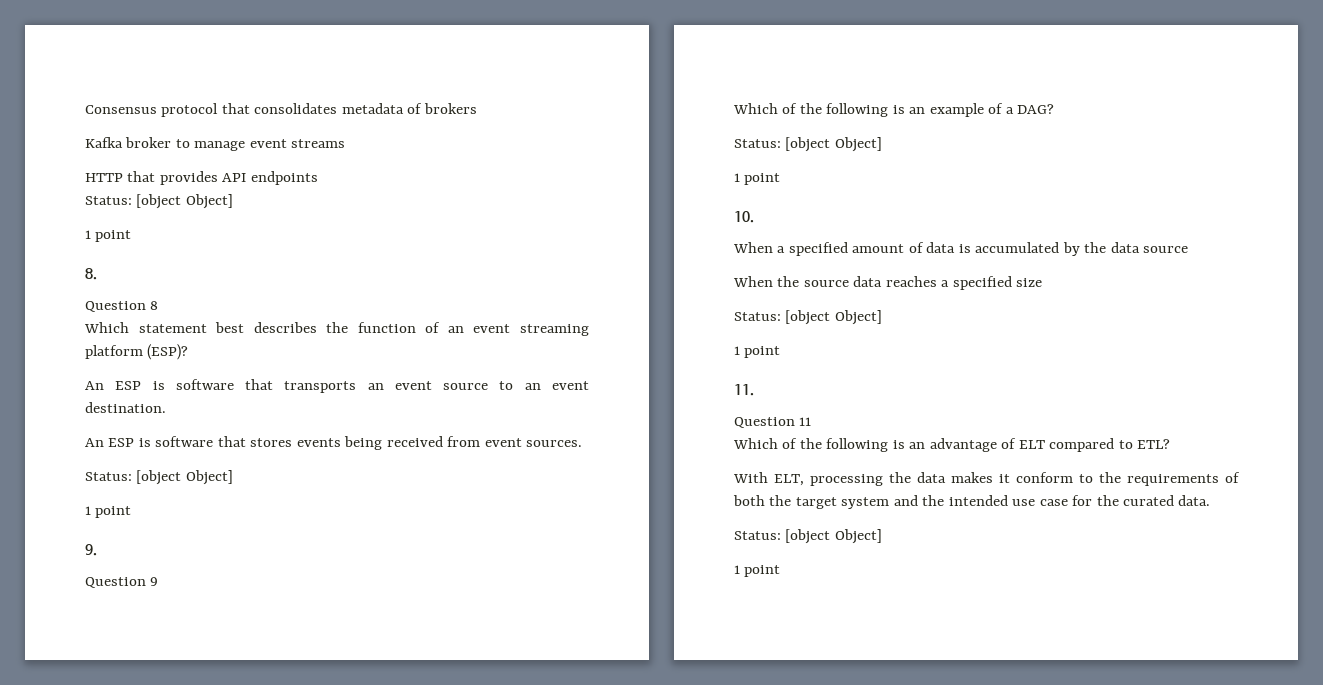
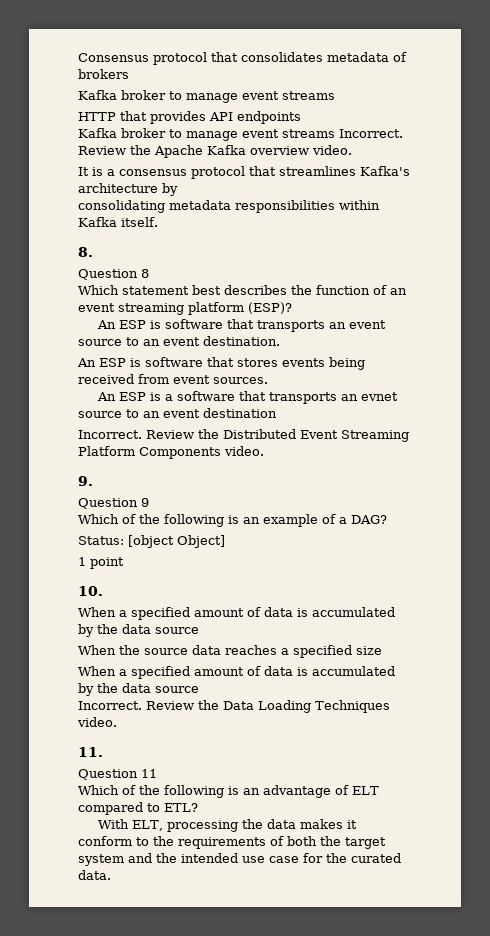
[85,194,233,209] [85,230,132,242] Status: [object Object] // 1 point -> [78,128,403,141] [78,145,352,158] [78,166,410,179] [78,183,178,196] [78,200,380,213] [78,217,158,227] Kafka broker to manage event streams Incorrect. Review the Apache Kafka overview video. // It is a consensus protocol that streamlines Kafka's architecture by // consolidating metadata responsibilities within Kafka itself.
[85,470,233,485] [85,506,132,518] Status: [object Object] // 1 point -> [97,391,399,404] [78,408,277,418] [78,429,409,442] [78,446,264,459] An ESP is a software that transports an evnet source to an event destination // Incorrect. Review the Distributed Event Streaming Platform Components video.
[734,310,882,325] [734,346,781,358] Status: [object Object] // 1 point -> [78,666,395,679] [78,683,199,696] [78,700,390,713] [77,717,117,727] When a specified amount of data is accumulated by the data source // Incorrect. Review the Data Loading Techniques video.
[734,529,882,544] [734,565,781,577] // Status: [object Object] // 1 point -> (111, 875) none

